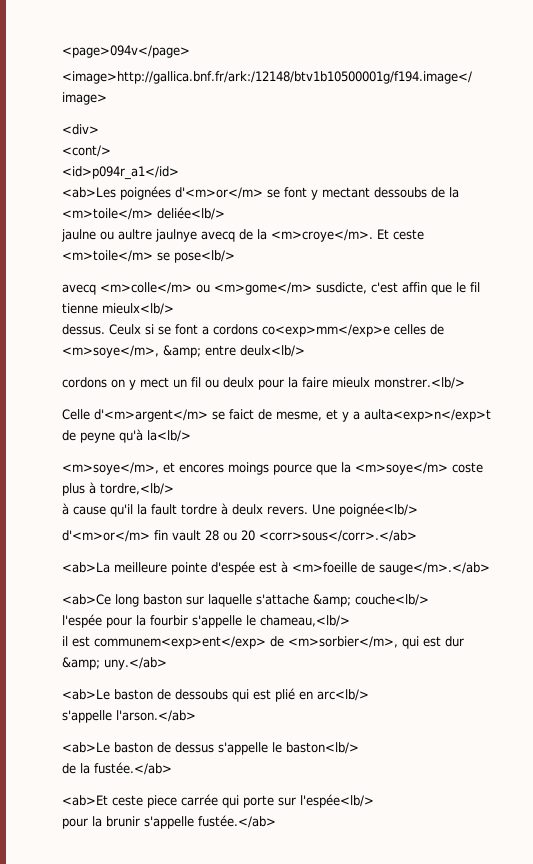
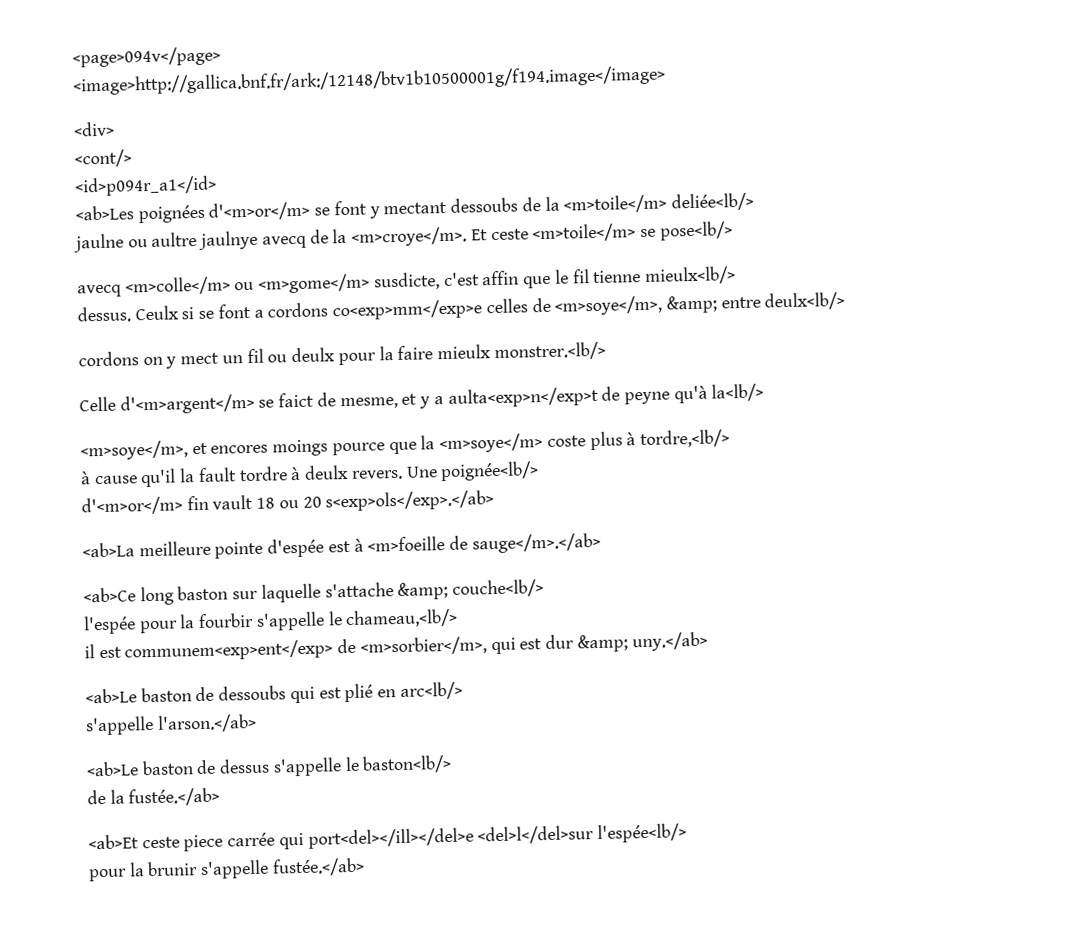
[205,530,219,541] 28 -> [256,497,276,509] 18
[259,530,417,542] <corr>sous</corr>.</ab> -> [325,490,495,512] s<exp>ols</exp>.</ab>
[243,795,296,808] porte sur -> [307,825,595,849] port<del></ill></del>e <del>l</del>sur

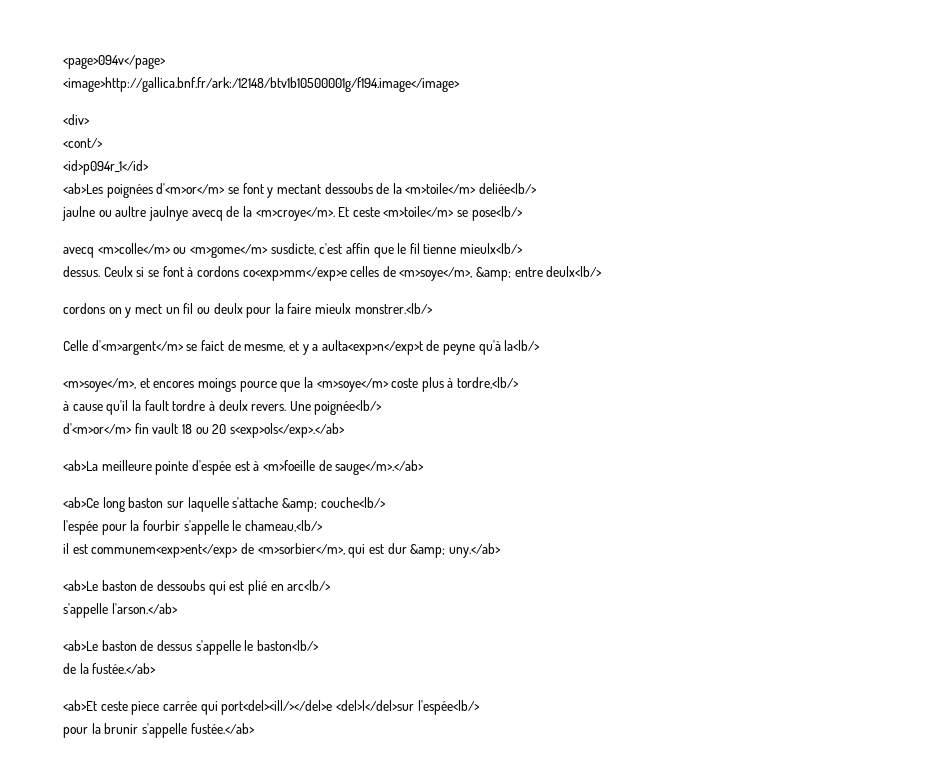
[75,175,217,197] <id>p094r_a1</id> -> [63,160,149,175] <id>p094r_1</id>
[253,309,264,318] a -> [187,267,194,277] à
[307,827,474,849] port<del></ill></del>e -> [221,700,333,715] port<del><ill/></del>e

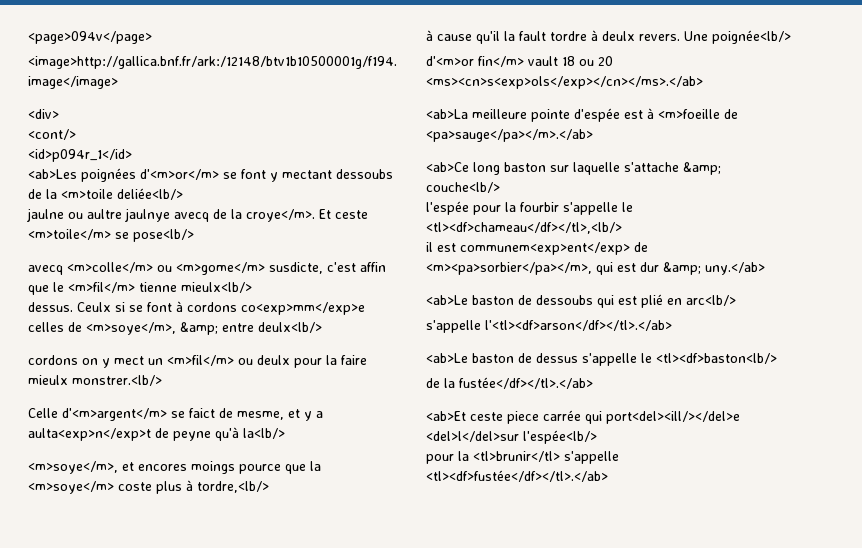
[405,183,477,194] <m>toile</m> -> [61,189,113,199] <m>toile
[255,207,335,221] <m>croye</m>. -> [246,209,315,222] croye</m>.
[409,243,420,254] fil -> [68,282,135,293] <m>fil</m>
[183,303,194,314] fil -> [167,355,234,366] <m>fil</m>
[63,423,149,434] d'<m>or</m> fin -> [426,56,524,67] d'<m>or fin</m>
[229,423,345,438] s<exp>ols</exp>.</ab> -> [426,76,703,89] <ms><cn>s<exp>ols</exp></cn></ms>.</ab>
[335,460,425,475] sauge</m>.</ab> -> [426,129,593,142] <pa>sauge</pa></m>.</ab>
[244,520,323,532] chameau,<lb/> -> [426,222,622,234] <tl><df>chameau</df></tl>,<lb/>
[257,543,345,555] <m>sorbier</m>, -> [426,262,592,275] <m><pa>sorbier</pa></m>,
[111,603,178,614] l'arson.</ab> -> [485,320,672,331] l'<tl><df>arson</df></tl>.</ab>
[256,640,319,651] [63,663,157,674] baston<lb/> // de la fustée.</ab> -> [656,353,777,364] [426,377,593,389] <tl><df>baston<lb/> // de la fustée</df></tl>.</ab>
[104,723,255,738] brunir s'appelle fustée.</ab> -> [473,451,619,464] [426,470,608,482] <tl>brunir</tl> s'appelle <tl><df>fustée</df></tl>.</ab>

